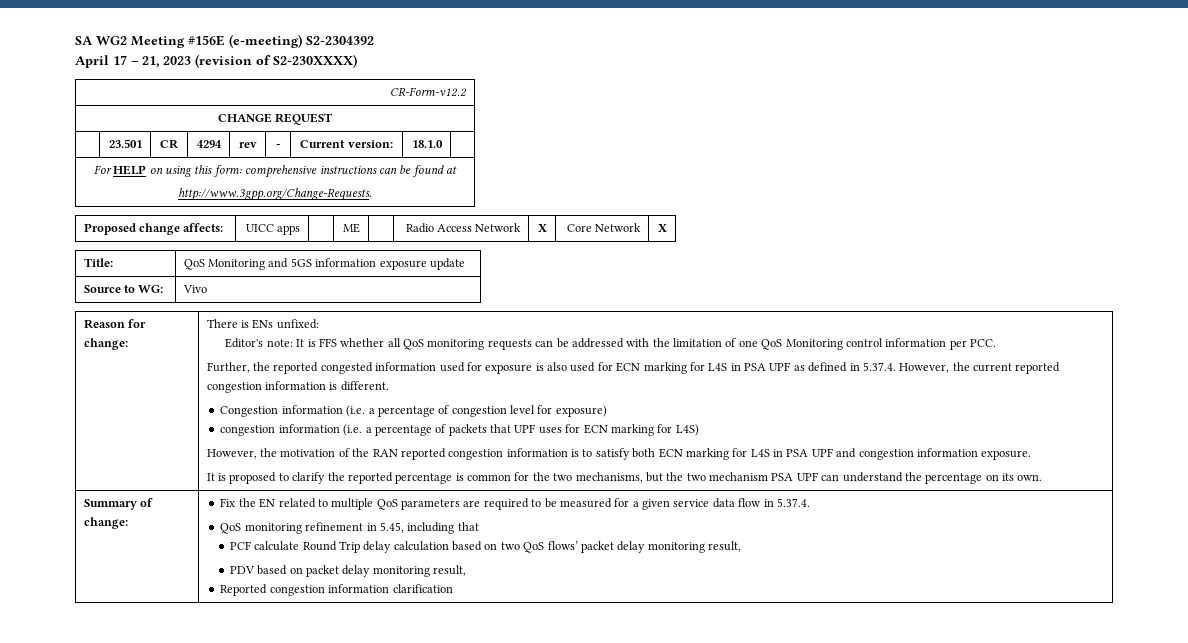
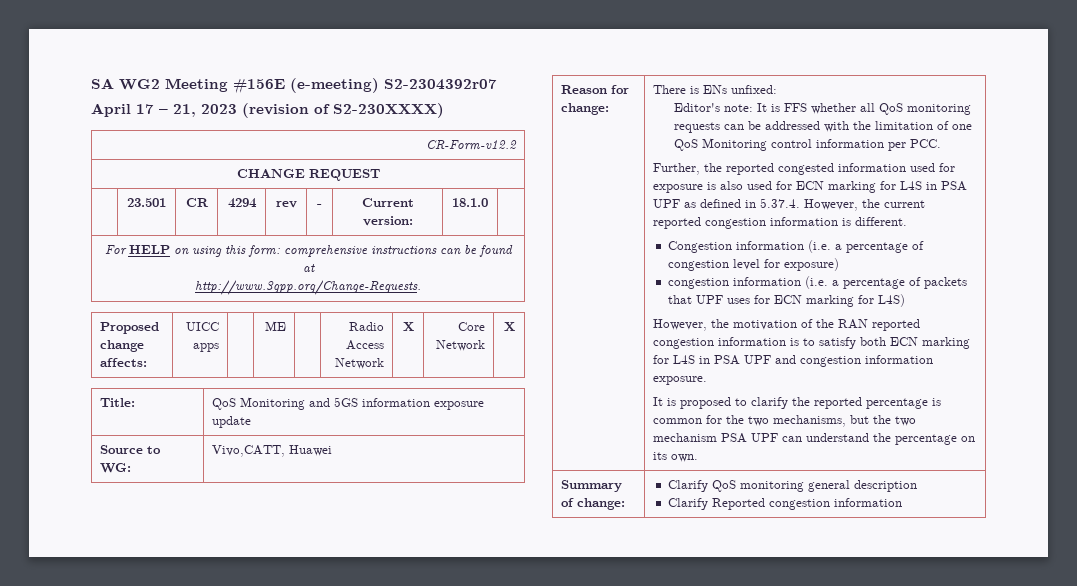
[306,36,374,45] S2-2304392 -> [384,79,497,90] S2-2304392r07
[182,285,207,293] Vivo -> [212,445,333,457] Vivo,CATT, Huawei
[220,498,810,510] [220,522,479,534] [229,541,742,553] [229,565,467,577] Fix the EN related to multiple QoS parameters are required to be measured for a given service data flow in 5.37.4. // QoS monitoring refinement in 5.45, including that // PCF calculate Round Trip delay calculation based on two QoS flows’ packet delay monitoring result, // PDV based on packet delay monitoring result, // -> [667,480,917,492] [667,498,708,510] Clarify QoS monitoring general description // Clarify
[392,584,453,593] clarification -> (902, 502) none

